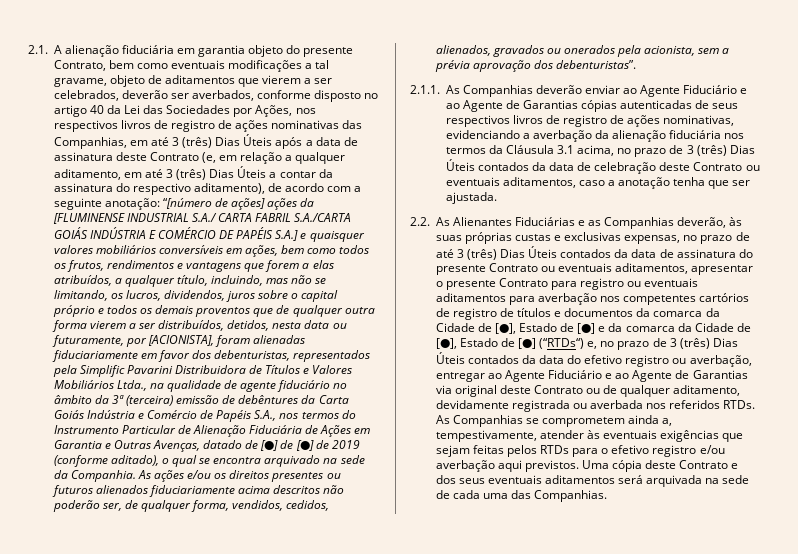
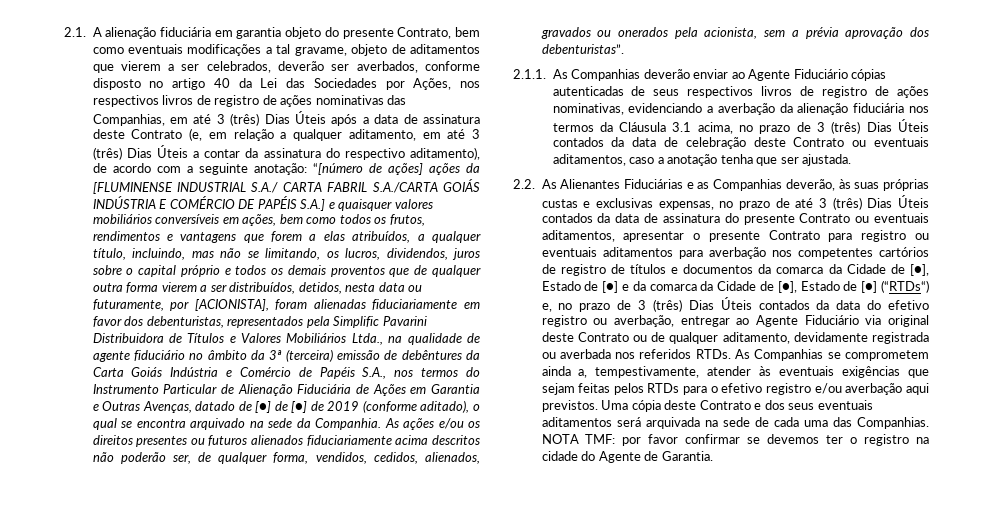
[740,88,748,94] [445,100,579,112] e ao Agente de Garantias -> (848, 74) none
[605,370,748,382] e ao Agente de Garantias -> (859, 320) none
(608, 496) none -> [541,434,929,446] [541,451,713,463] NOTA TMF: por favor confirmar se devemos ter o registro na cidade do Agente de Garantia.

